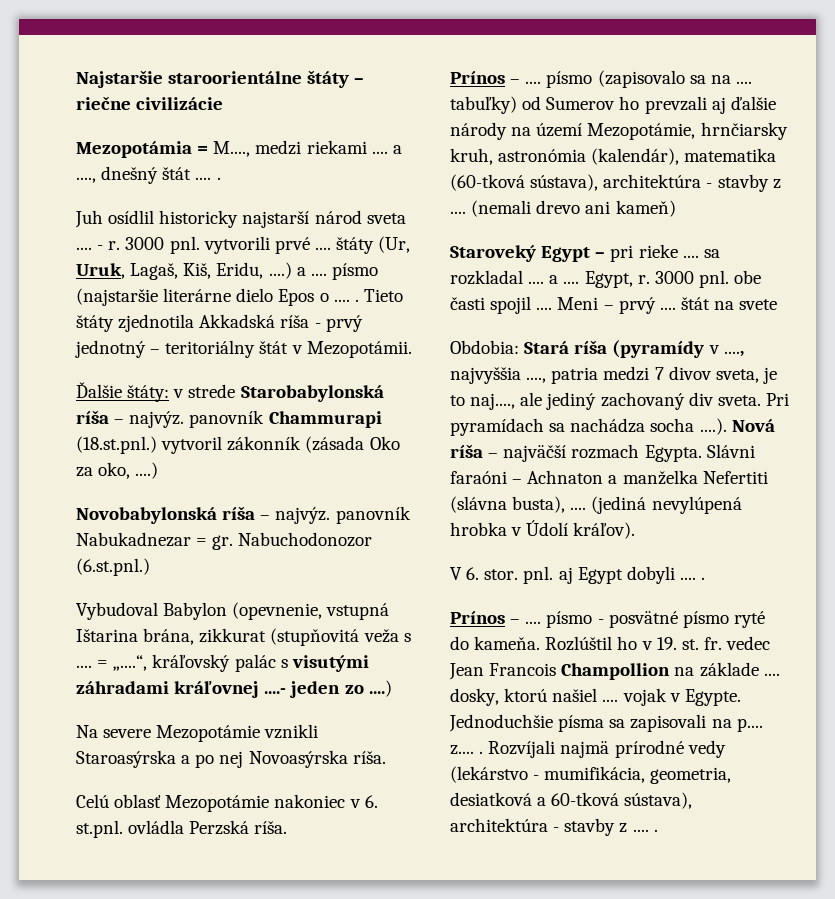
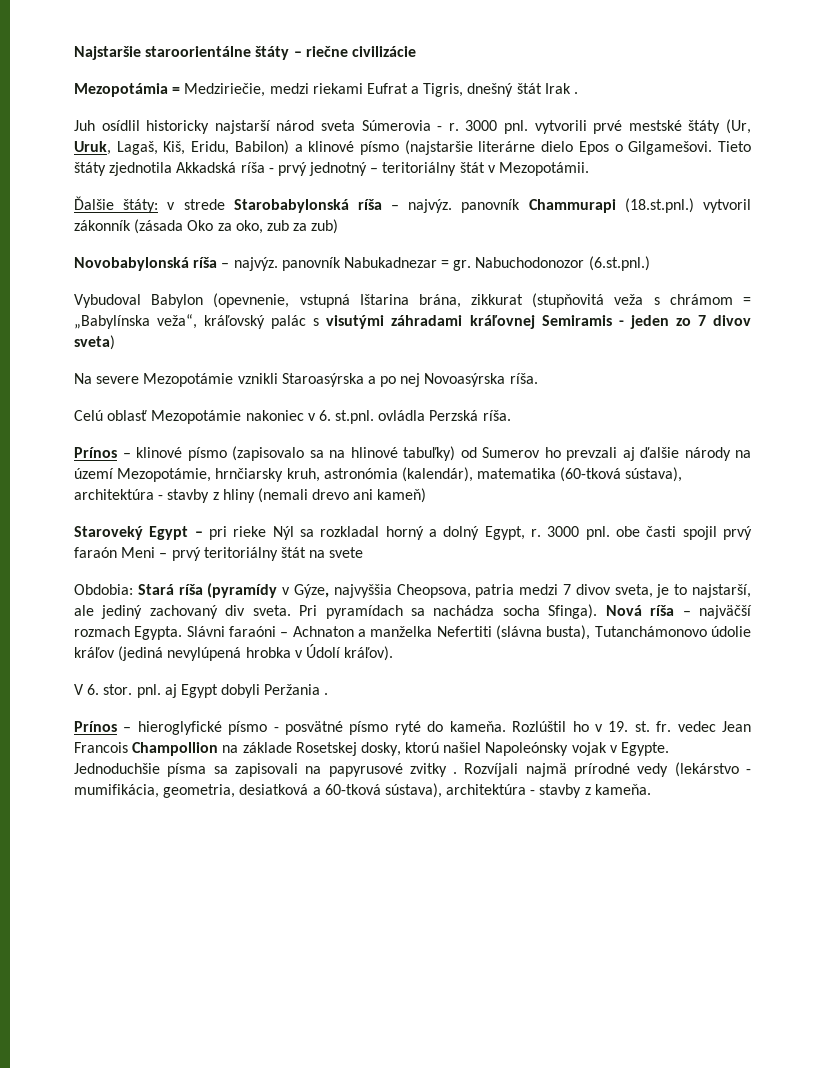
[213,141,251,157] M...., -> [184,83,266,97] Medziriečie,
[371,145,402,154] [76,177,96,183] .... a ...., -> [366,83,464,97] Eufrat a Tigris,
[195,177,212,180] .... -> [544,83,571,94] Irak
[76,247,92,250] .... -> [361,120,431,131] Súmerovia
[314,247,331,250] .... -> [628,120,682,131] mestské
[268,262,327,279] ....) a .... -> [234,140,355,155] Babilon) a klinové
[333,299,359,302] .... . -> [628,141,713,155] Gilgamešovi.
[135,462,159,479] ....) -> [266,219,339,234] zub za zub)
[76,655,148,671] .... = „....“, -> [669,294,751,305] [74,314,198,329] chrámom = „Babylínska veža“,
[264,680,392,698] ....- jeden zo ....) -> [541,315,752,329] [74,335,115,350] Semiramis - jeden zo 7 divov sveta)
[525,81,542,84] .... -> [136,447,182,458] klinové
[735,81,752,84] .... -> [350,447,398,458] hlinové
[450,211,466,214] .... -> [222,489,255,503] hliny
[682,255,699,258] .... -> [272,526,294,540] Nýl
[528,275,580,284] .... a .... -> [385,526,480,540] horný a dolný
[536,307,553,310] .... -> [723,526,752,540] [74,547,117,558] prvý faraón
[659,307,676,310] .... -> [203,547,278,561] teritoriálny
[723,350,744,357] [450,367,547,384] ...., najvyššia ...., -> [294,584,471,598] Gýze, najvyššia Cheopsova,
[470,393,516,410] naj...., -> [692,584,751,598] najstarší,
[699,418,727,435] ....). -> [548,604,598,619] Sfinga).
[570,507,587,510] .... -> [594,626,751,637] [74,647,115,658] Tutanchámonovo údolie kráľov
[679,577,696,580] .... -> [264,684,321,695] Peržania
[525,621,542,624] .... -> [137,721,222,735] hieroglyfické
[763,673,780,676] .... -> [295,742,357,756] Rosetskej
[602,699,619,702] .... -> [485,742,569,756] Napoleónsky
[736,718,763,732] [450,745,474,755] p.... z.... -> [328,763,447,777] papyrusové zvitky
[632,829,658,832] .... . -> [594,784,651,795] kameňa.

